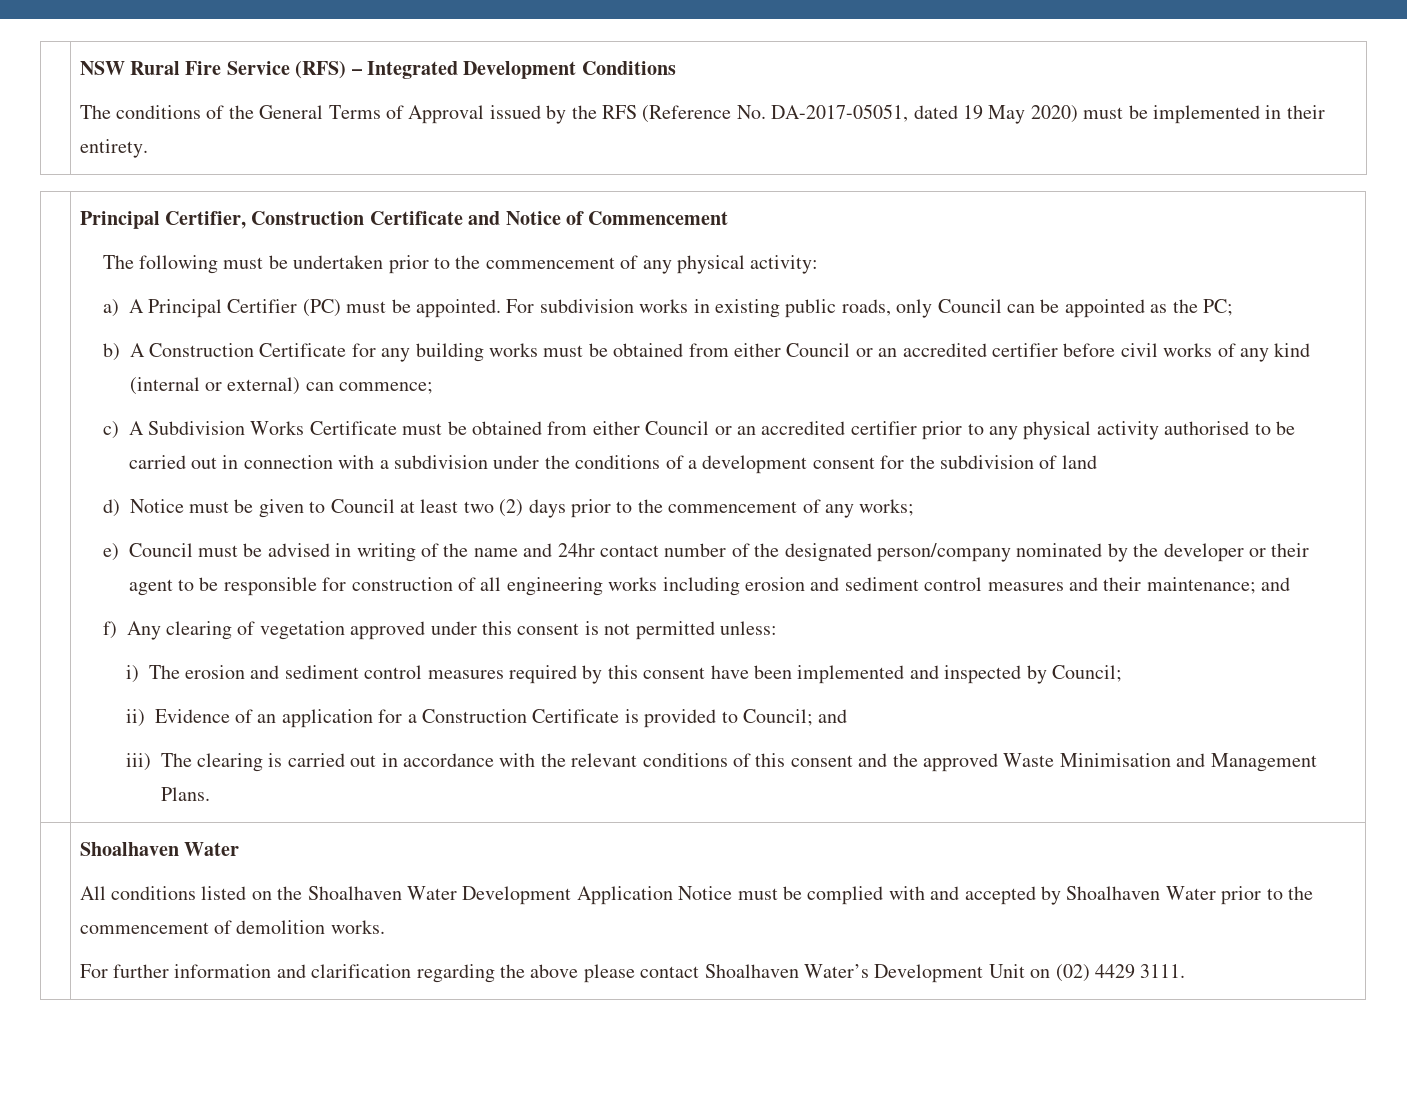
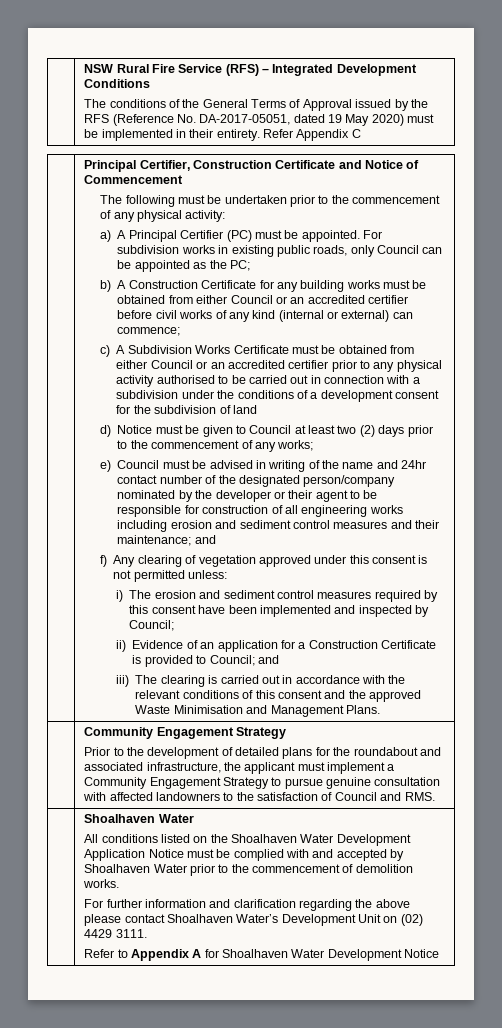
(148, 148) none -> [263,129,361,141] Refer Appendix C
(210, 794) none -> [84,727,286,739] [84,747,441,759] [84,762,395,774] [84,777,441,789] [83,792,435,801] // | Community Engagement Strategy // Prior to the development of detailed plans for the roundabout and associated infrastructure, the applicant must implement a Community Engagement Strategy to pursue genuine consultation with affected landowners to the satisfaction of Council and RMS.
(1186, 971) none -> [84,949,440,961] // Refer to Appendix A for Shoalhaven Water Development Notice

